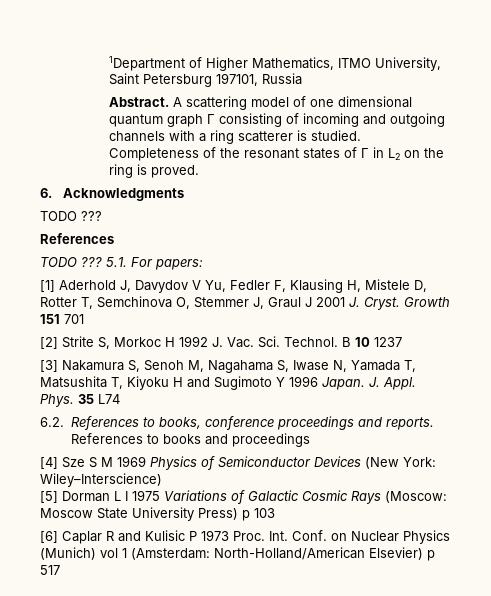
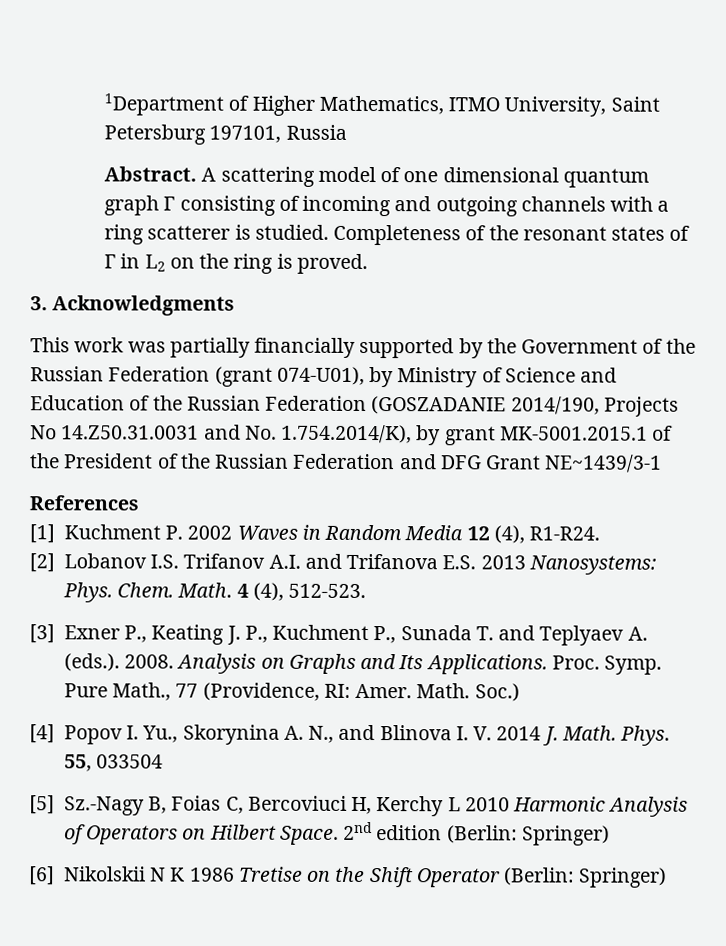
[40,188,52,198] 6. -> [30,296,48,311] 3.
[40,211,102,221] [40,233,114,244] [40,257,203,270] [40,279,427,293] [40,296,450,310] [40,314,84,324] [40,336,402,349] [40,360,416,373] [40,376,416,390] [40,394,120,407] [40,416,434,430] [70,433,310,447] [40,456,436,470] [40,473,162,487] [40,490,447,504] [40,507,275,521] [40,530,450,544] [40,547,435,561] [40,565,60,575] TODO ??? // References // TODO ??? 5.1. For papers: // [1] Aderhold J, Davydov V Yu, Fedler F, Klausing H, Mistele D, Rotter T, Semchinova O, Stemmer J, Graul J 2001 J. Cryst. Growth 151 701 // [2] Strite S, Morkoc H 1992 J. Vac. Sci. Technol. B 10 1237 // [3] Nakamura S, Senoh M, Nagahama S, Iwase N, Yamada T, Matsushita T, Kiyoku H and Sugimoto Y 1996 Japan. J. Appl. Phys. 35 L74 // 6.2. References to books, conference proceedings and reports. References to books and proceedings // [4] Sze S M 1969 Physics of Semiconductor Devices (New York: Wiley–Interscience) // [5] Dorman L I 1975 Variations of Galactic Cosmic Rays (Moscow: Moscow State University Press) p 103 // [6] Caplar R and Kulisic P 1973 Proc. Int. Conf. on Nuclear Physics (Munich) vol 1 (Amsterdam: North-Holland/American Elsevier) p 517 -> [30,337,696,359] [30,366,618,388] [30,395,679,417] [30,424,674,446] [30,453,663,473] [29,495,139,511] [29,524,601,544] [29,553,657,575] [62,582,367,603] [29,624,648,646] [63,653,663,675] [63,682,520,702] [29,724,671,746] [63,754,164,772] [29,795,689,817] [63,821,610,846] [28,866,668,888] This work was partially financially supported by the Government of the Russian Federation (grant 074-U01), by Ministry of Science and Education of the Russian Federation (GOSZADANIE 2014/190, Projects No 14.Z50.31.0031 and No. 1.754.2014/K), by grant MK-5001.2015.1 of the President of the Russian Federation and DFG Grant NE~1439/3-1 // References // [1] Kuchment P. 2002 Waves in Random Media 12 (4), R1-R24. // [2] Lobanov I.S. Trifanov A.I. and Trifanova E.S. 2013 Nanosystems: Phys. Chem. Math. 4 (4), 512-523. // [3] Exner P., Keating J. P., Kuchment P., Sunada T. and Teplyaev A. (eds.). 2008. Analysis on Graphs and Its Applications. Proc. Symp. Pure Math., 77 (Providence, RI: Amer. Math. Soc.) // [4] Popov I. Yu., Skorynina A. N., and Blinova I. V. 2014 J. Math. Phys. 55, 033504 // [5] Sz.-Nagy B, Foias C, Bercoviuci H, Kerchy L 2010 Harmonic Analysis of Operators on Hilbert Space. 2nd edition (Berlin: Springer) // [6] Nikolskii N K 1986 Tretise on the Shift Operator (Berlin: Springer)

